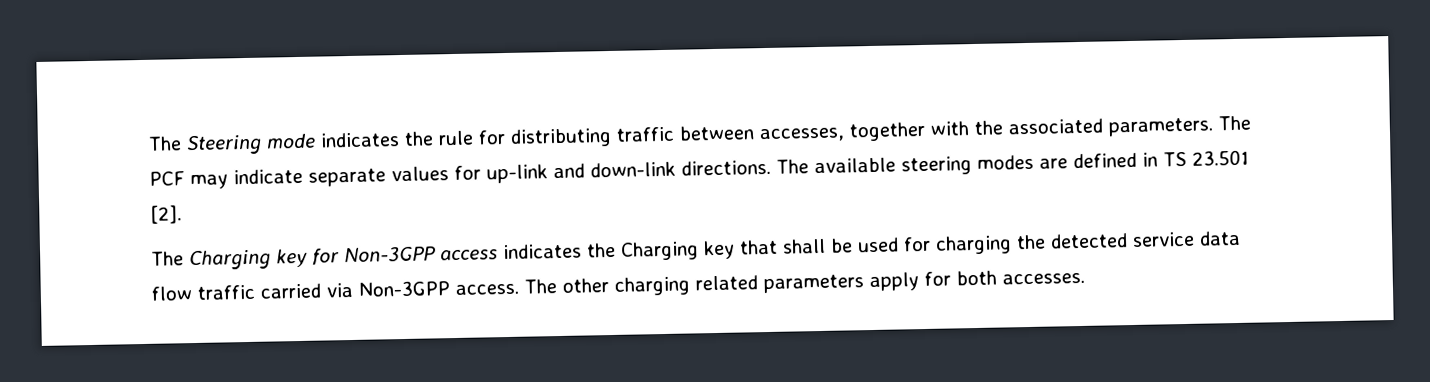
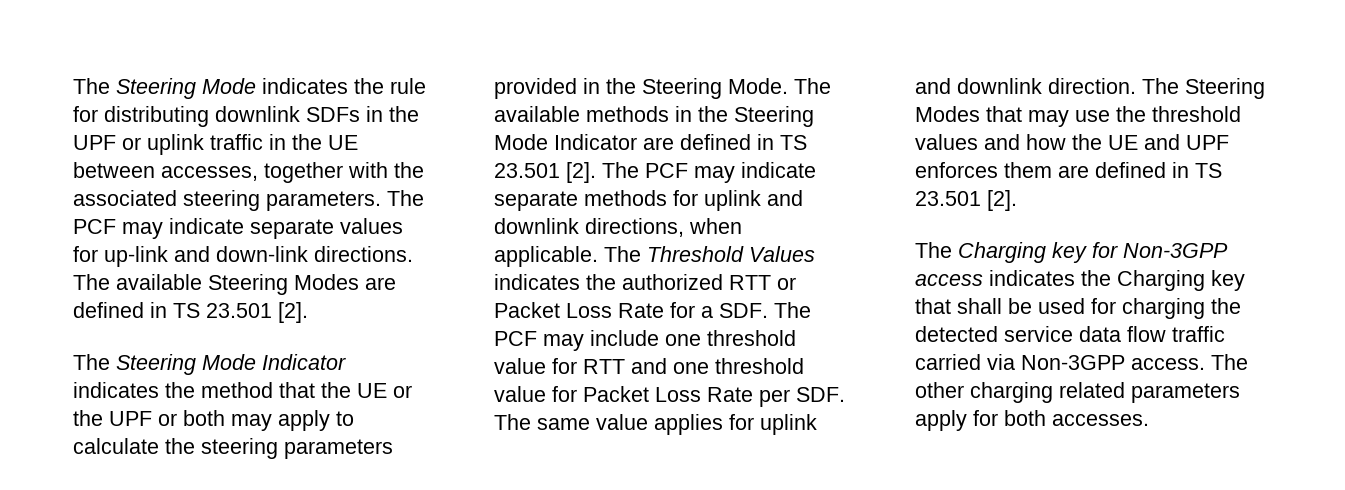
[148,133,316,156] The Steering mode -> [73,78,256,99] The Steering Mode
[616,126,675,142] traffic -> [215,106,419,122] [73,134,358,155] downlink SDFs in the UPF or uplink traffic in the UE
(1103, 126) none -> [183,190,260,211] steering
[901,154,1034,176] steering modes -> [208,274,396,295] [73,302,308,323] [73,354,346,375] [73,382,412,398] [73,410,354,431] [73,438,393,459] [494,78,831,99] [494,106,814,127] [494,134,807,150] [494,162,816,183] [494,190,803,211] [494,218,742,237] [494,246,815,267] [494,274,796,290] [494,302,811,318] [494,330,796,351] [494,358,804,374] [494,386,845,407] [494,414,817,435] [915,78,1265,99] [915,106,1241,127] [915,134,1229,150] [915,162,1052,178] Steering Modes are defined in TS 23.501 [2]. // The Steering Mode Indicator indicates the method that the UE or the UPF or both may apply to calculate the steering parameters provided in the Steering Mode. The available methods in the Steering Mode Indicator are defined in TS 23.501 [2]. The PCF may indicate separate methods for uplink and downlink directions, when applicable. The Threshold Values indicates the authorized RTT or Packet Loss Rate for a SDF. The PCF may include one threshold value for RTT and one threshold value for Packet Loss Rate per SDF. The same value applies for uplink and downlink direction. The Steering Modes that may use the threshold values and how the UE and UPF enforces them

